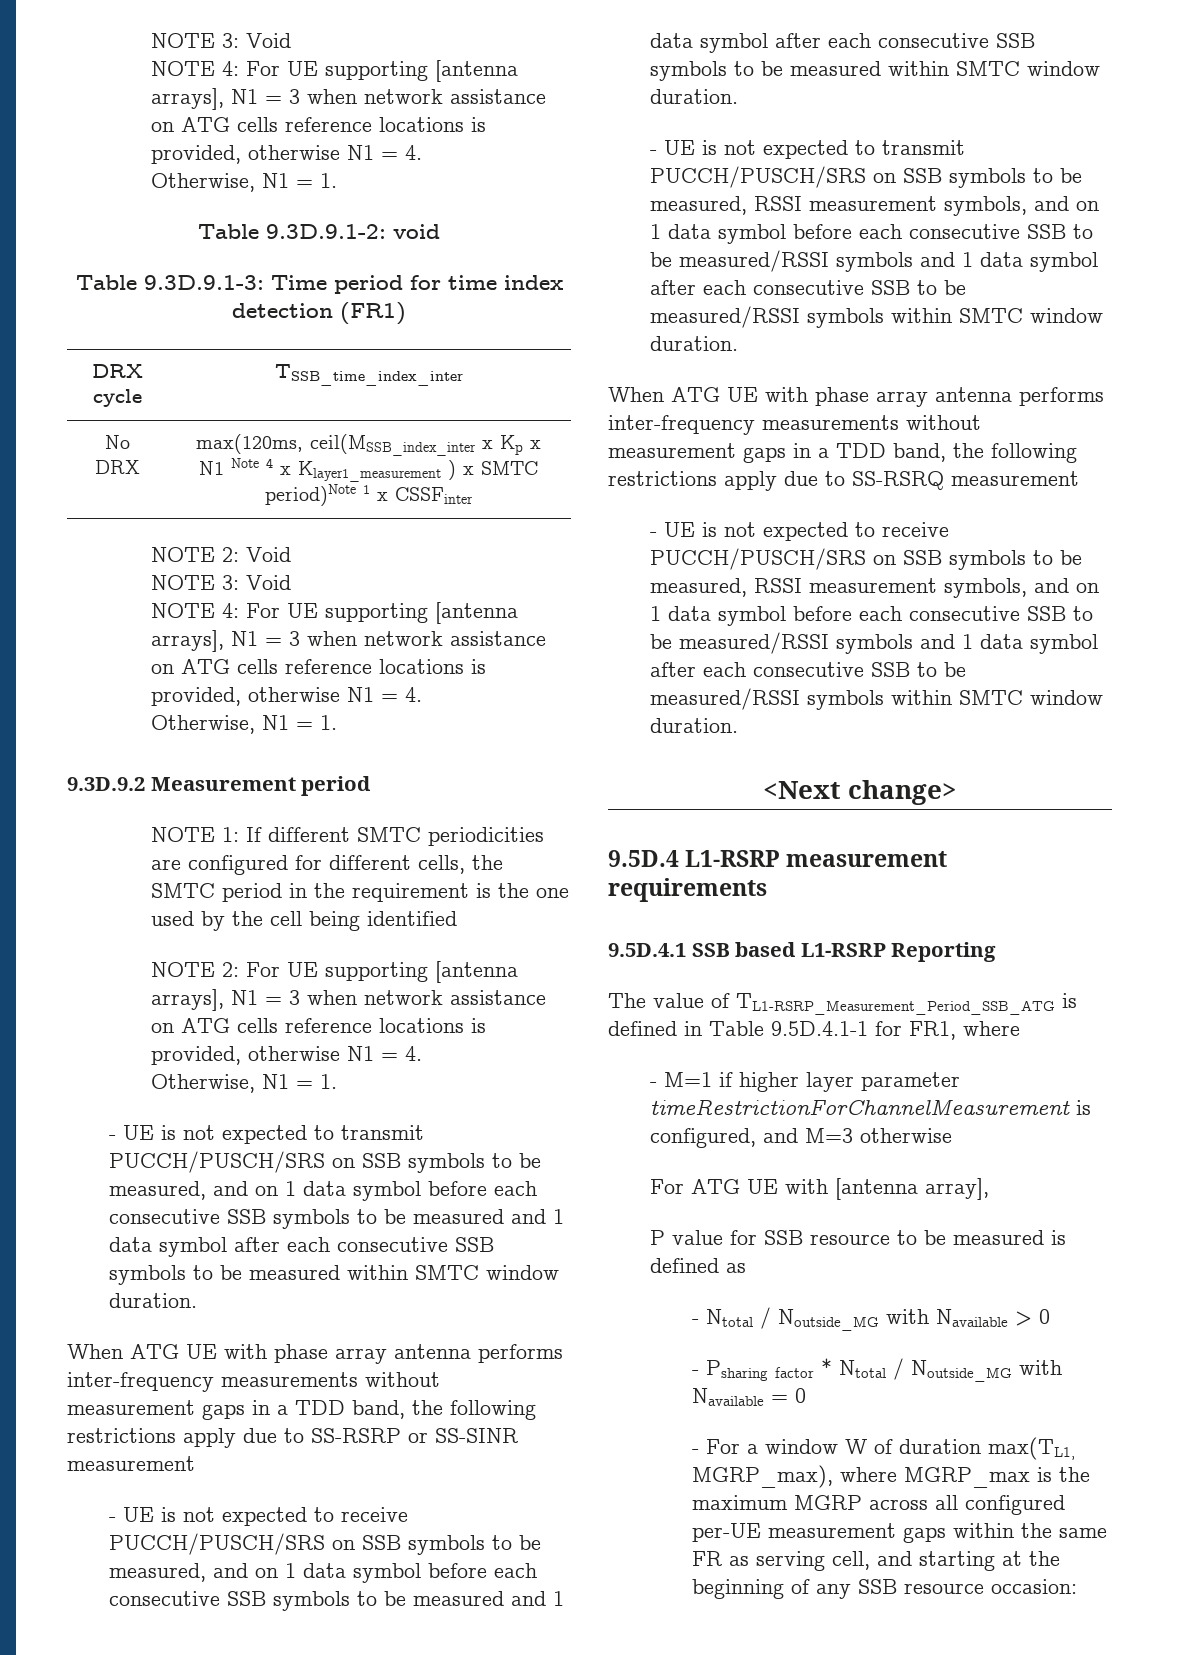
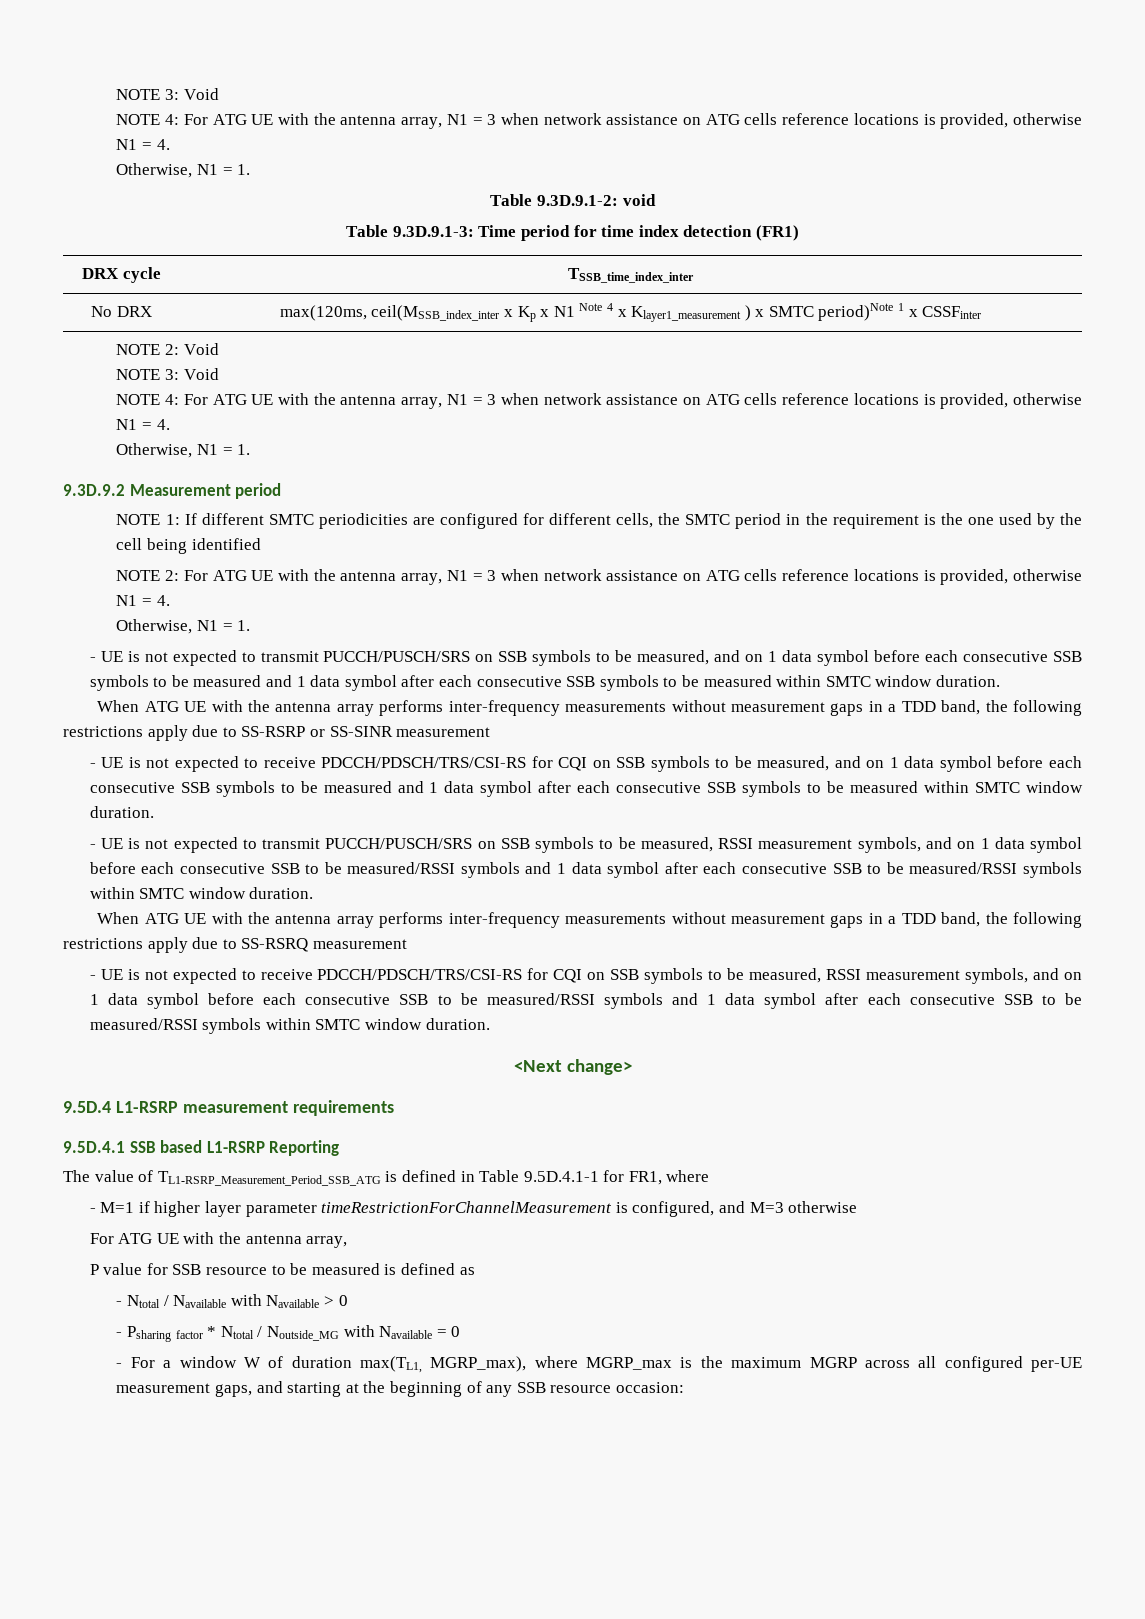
[151,33,292,48] [151,60,519,82] [151,88,225,110] NOTE 3: Void // NOTE 4: For UE supporting [antenna arrays], -> [116,88,219,100] [116,113,443,129] NOTE 3: Void // NOTE 4: For ATG UE with the antenna array,
[287,602,519,624] [151,630,225,652] UE supporting [antenna arrays], -> [212,393,443,409] ATG UE with the antenna array,
[287,961,519,983] [151,989,225,1011] UE supporting [antenna arrays], -> [212,569,443,585] ATG UE with the antenna array,
[274,1344,471,1364] phase array antenna -> [247,700,374,716] the antenna array
[109,1533,326,1555] PUCCH/PUSCH/SRS -> [321,756,588,771] PDCCH/PDSCH/TRS/CSI-RS for CQI
[815,387,1012,407] phase array antenna -> [247,912,374,928] the antenna array
[650,548,867,570] PUCCH/PUSCH/SRS -> [317,968,583,983] PDCCH/PDSCH/TRS/CSI-RS for CQI
[835,1178,990,1200] [antenna array], -> [219,1232,348,1248] the antenna array,
[778,1309,880,1331] Noutside_MG -> [173,1295,227,1308] Navailable
[903,1523,1108,1543] [692,1551,871,1571] gaps within the same FR as serving cell, -> [215,1384,253,1397] gaps,

